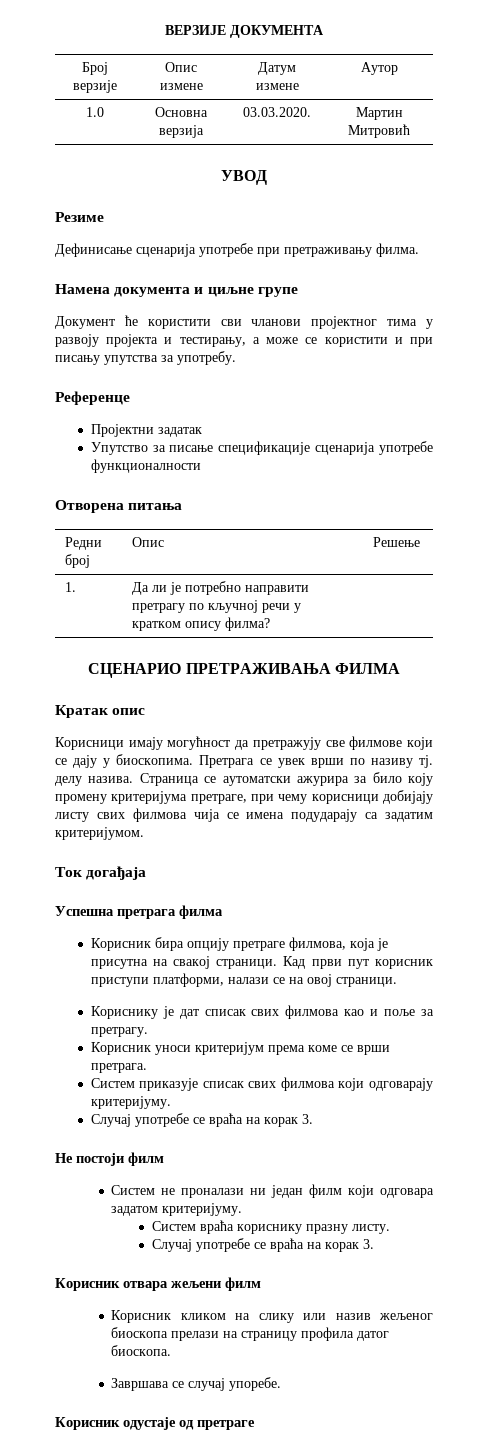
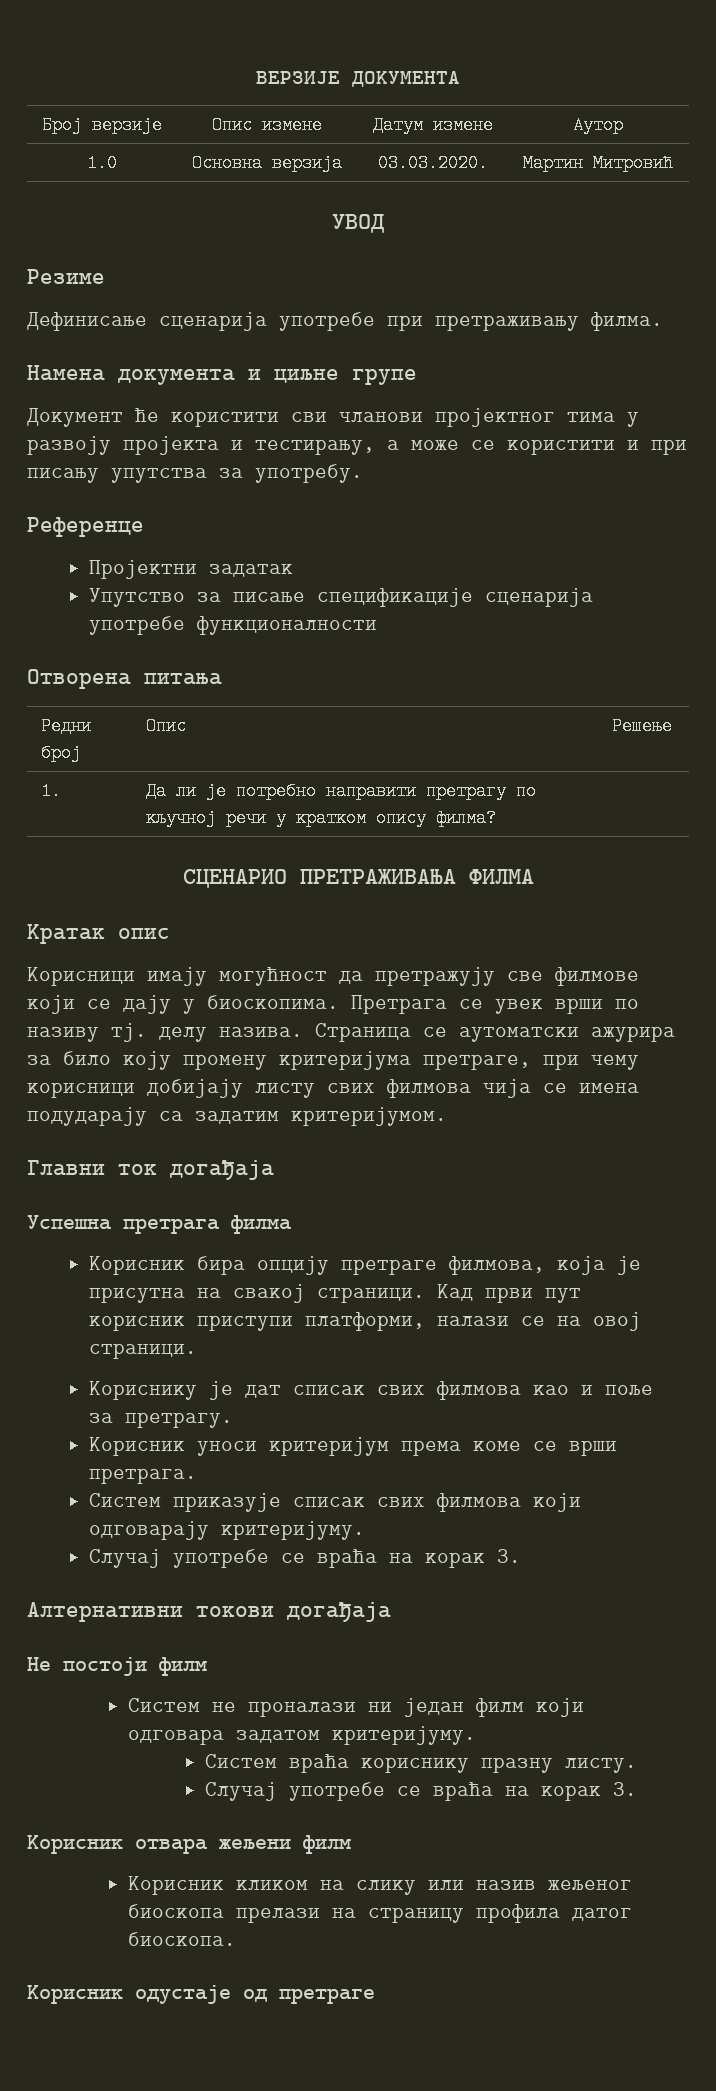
[55,867,82,877] Ток -> [27,1160,157,1176] Главни ток
(313, 1119) none -> [27,1602,391,1622] // Алтернативни токови догађаја
[111,1377,282,1391] // Завршава се случај упоребе. -> (237, 1939) none

